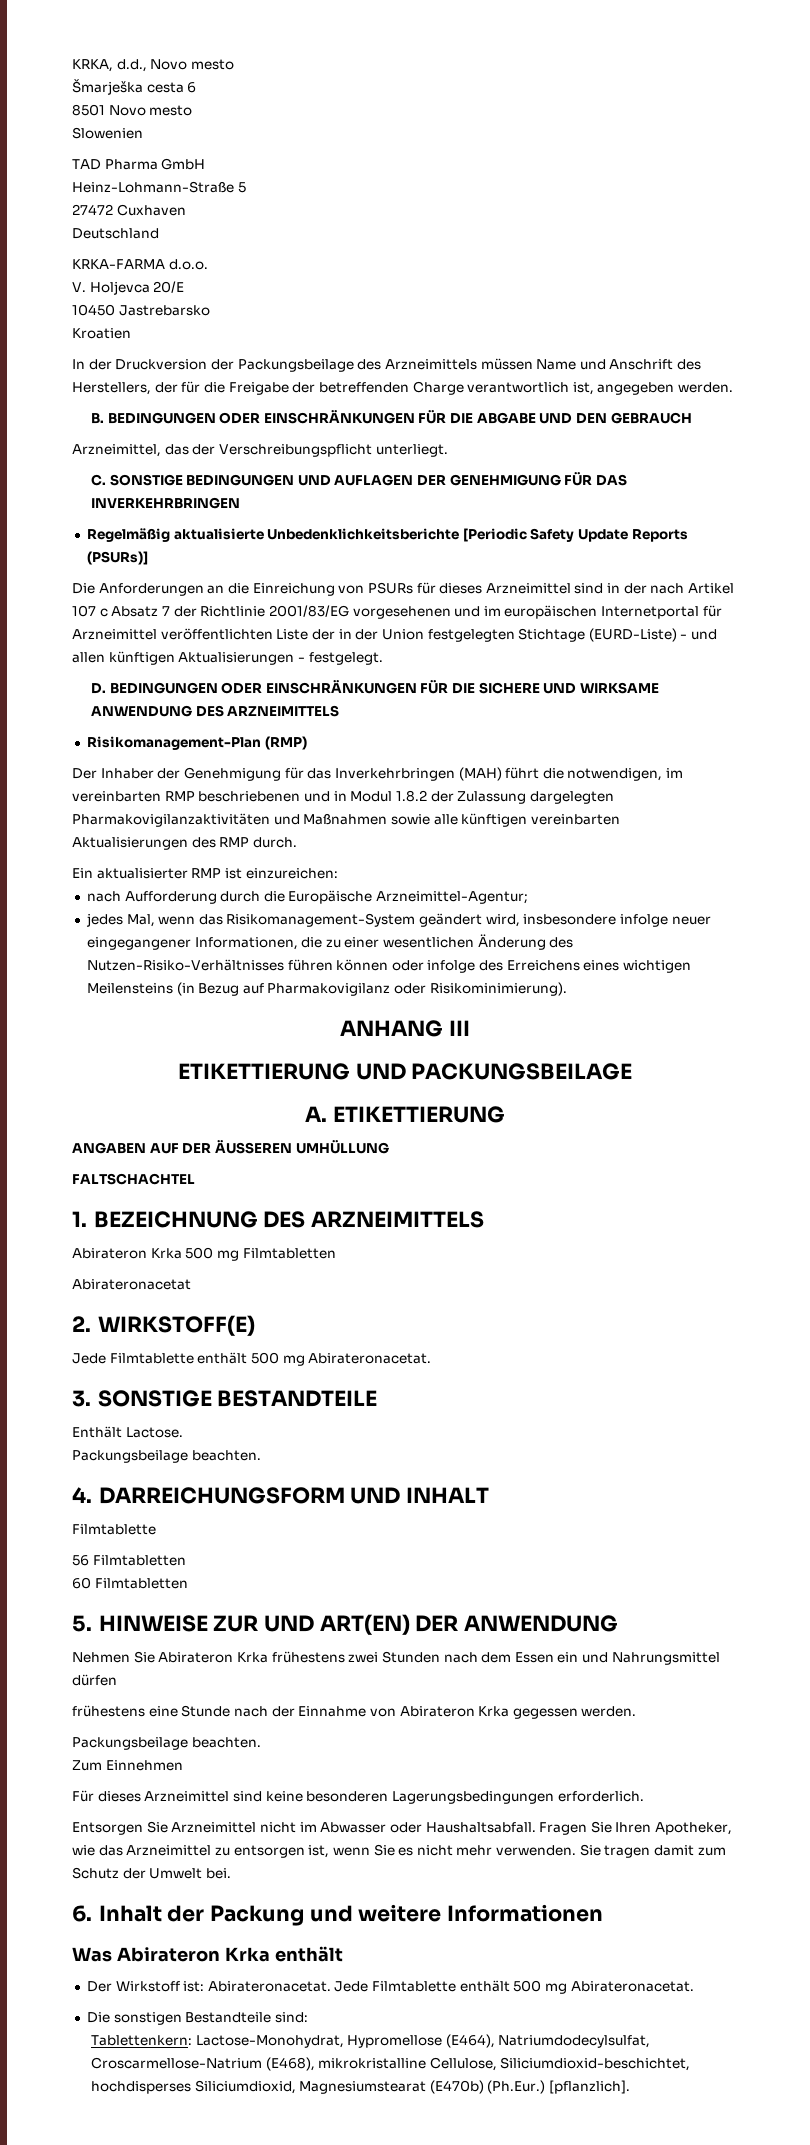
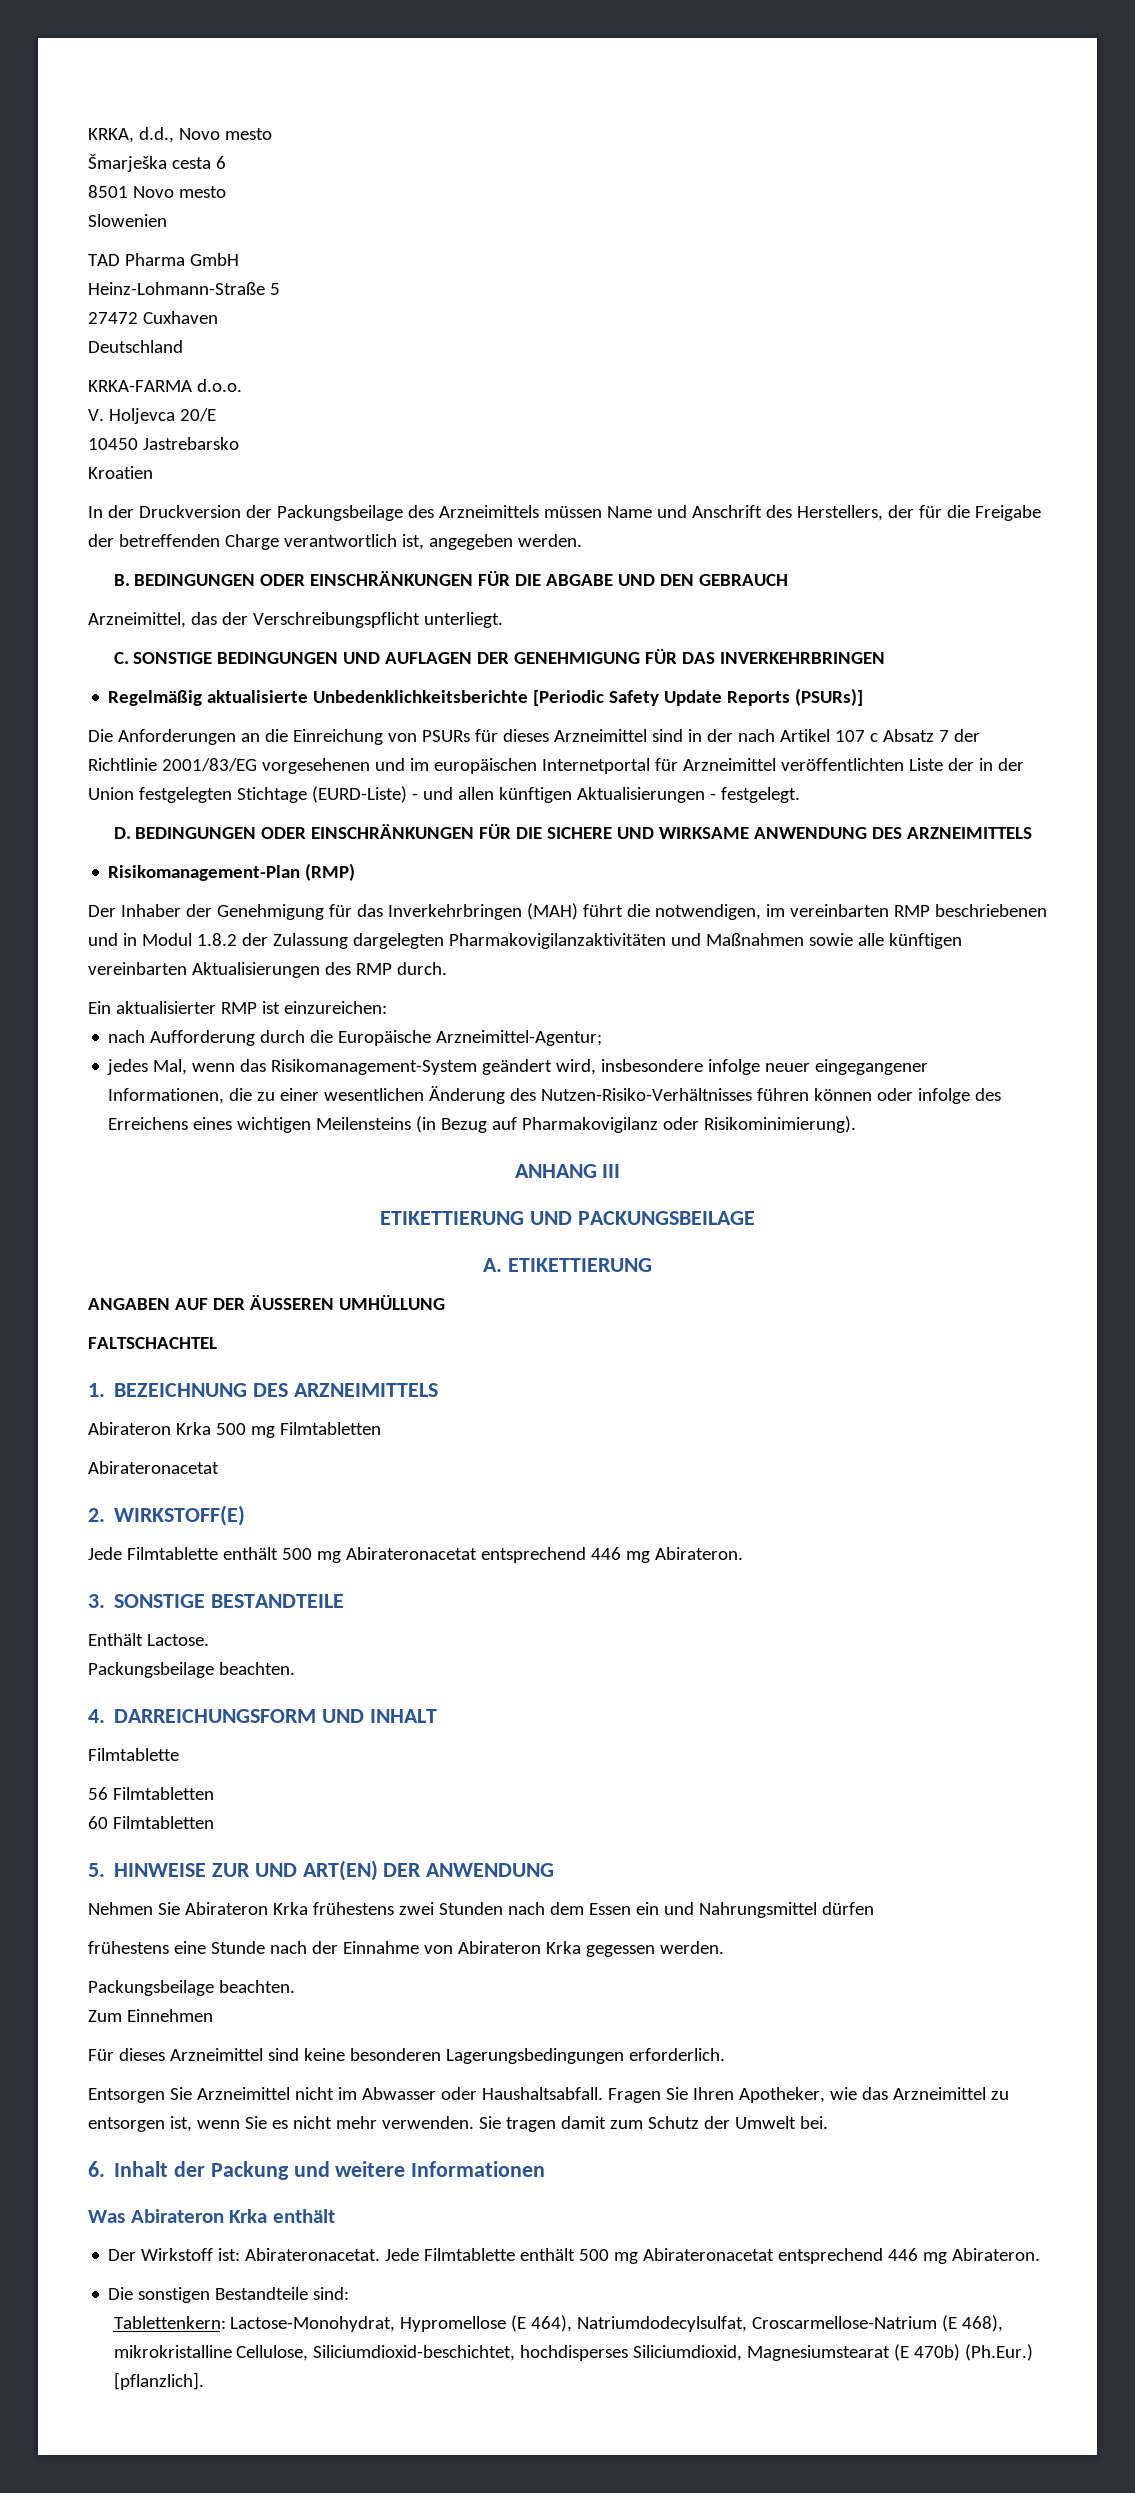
[308,1353,432,1364] Abirateronacetat. -> [345,1547,743,1563] Abirateronacetat entsprechend 446 mg Abirateron.
[570,1981,694,1992] Abirateronacetat. -> [643,2248,1041,2264] Abirateronacetat entsprechend 446 mg Abirateron.
[445,2034,651,2048] [90,2057,315,2071] (E464), Natriumdodecylsulfat, Croscarmellose-Natrium (E468), -> [511,2315,1004,2332] (E 464), Natriumdodecylsulfat, Croscarmellose-Natrium (E 468),
[429,2080,484,2094] (E470b) -> [894,2344,961,2361] (E 470b)

